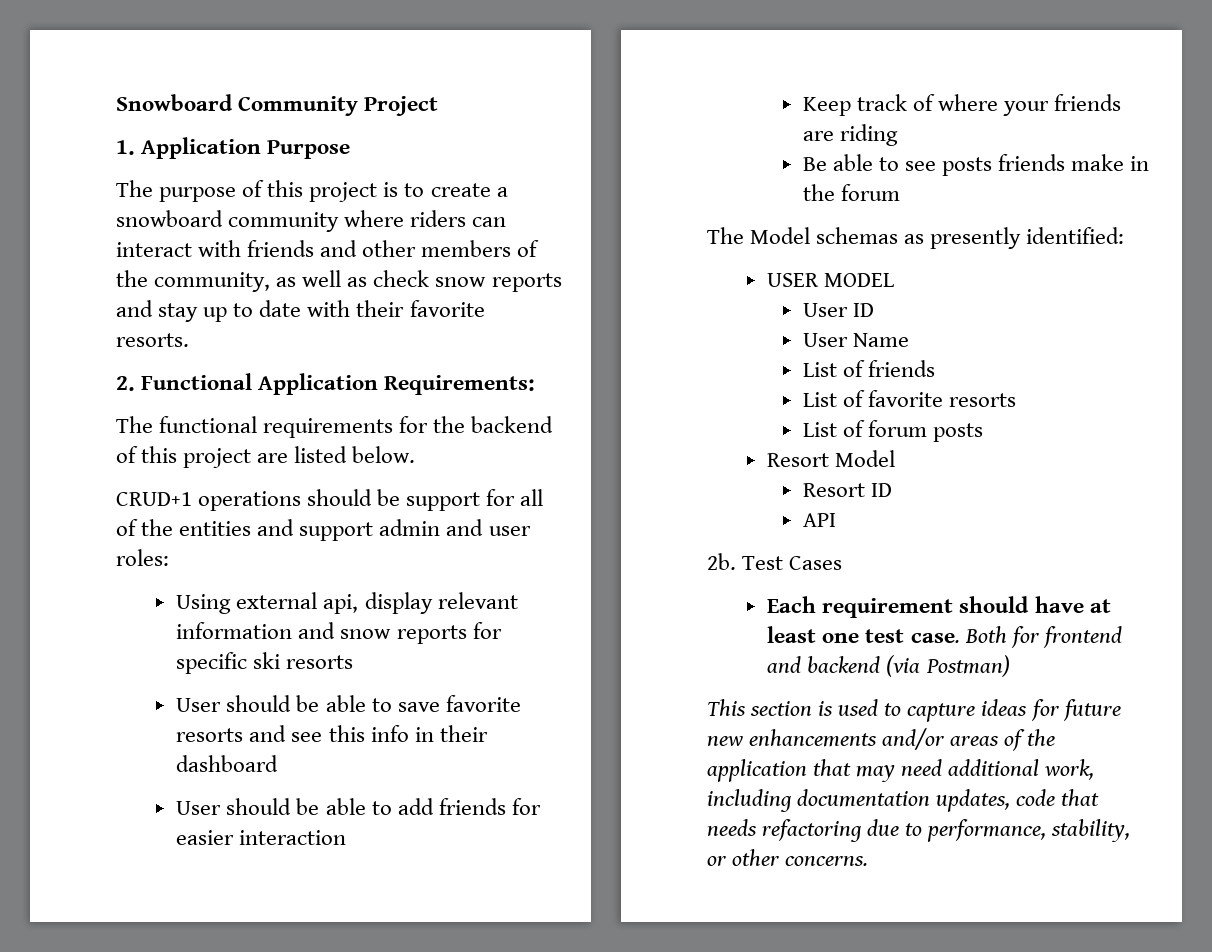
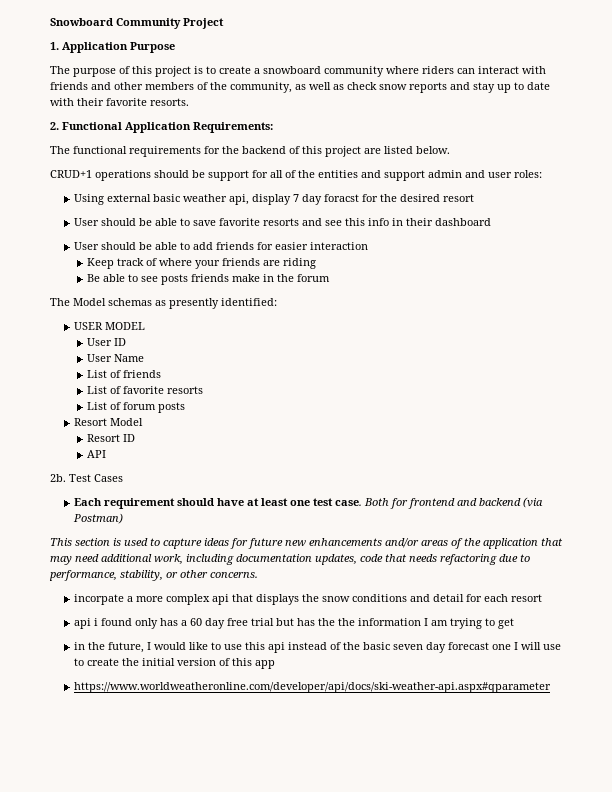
[323,592,518,614] [176,622,502,644] [176,652,354,674] api, display relevant information and snow reports for specific ski resorts -> [153,194,475,205] basic weather api, display 7 day foracst for the desired resort
(869, 861) none -> [74,594,543,605] [74,618,515,629] [74,642,562,653] [74,658,276,669] [74,682,552,693] // incorpate a more complex api that displays the snow conditions and detail for each resort // api i found only has a 60 day free trial but has the the information I am trying to get // in the future, I would like to use this api instead of the basic seven day forecast one I will use to create the initial version of this app // https://www.worldweatheronline.com/developer/api/docs/ski-weather-api.aspx#qparameter

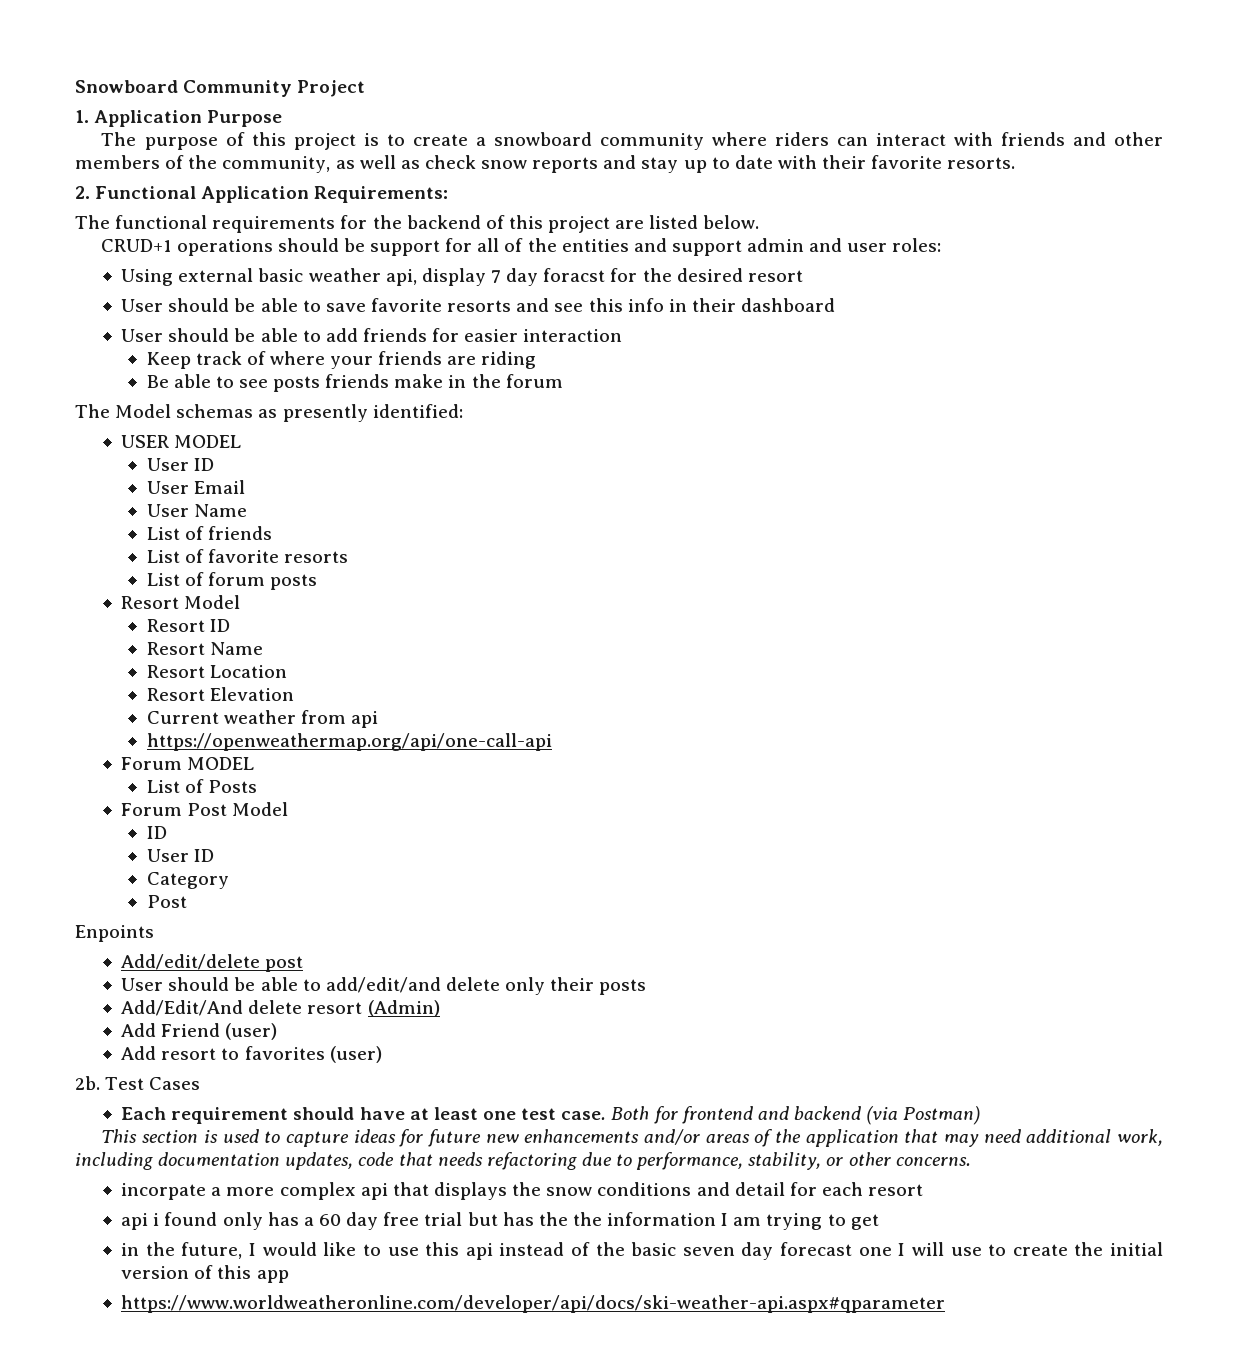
(126, 342) none -> [146,480,245,494] // User Email
[86,450,106,458] API -> [146,642,263,655] [146,665,287,678] [146,687,294,701] [146,710,378,728] [146,733,553,751] [121,757,255,770] [146,779,257,793] [121,802,289,816] [146,826,167,839] [146,849,214,862] [146,872,229,889] [146,895,187,908] [75,925,154,942] [121,954,304,972] [121,977,647,995] [121,1000,440,1017] [121,1023,278,1040] [121,1046,382,1063] Resort Name // Resort Location // Resort Elevation // Current weather from api // https://openweathermap.org/api/one-call-api // Forum MODEL // List of Posts // Forum Post Model // ID // User ID // Category // Post // Enpoints // Add/edit/delete post // User should be able to add/edit/and delete only their posts // Add/Edit/And delete resort (Admin) // Add Friend (user) // Add resort to favorites (user)

